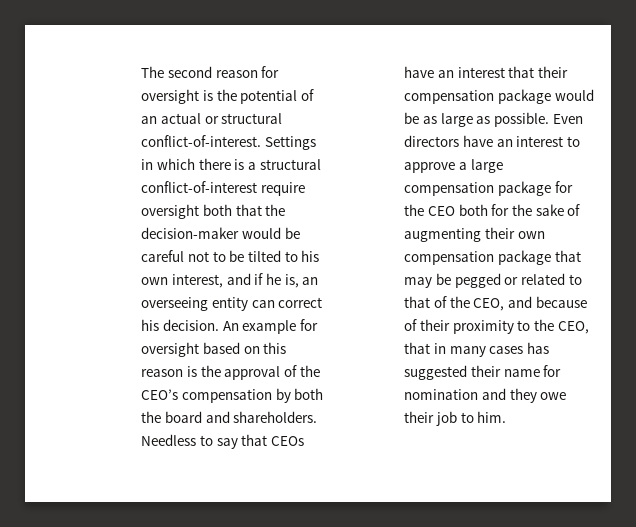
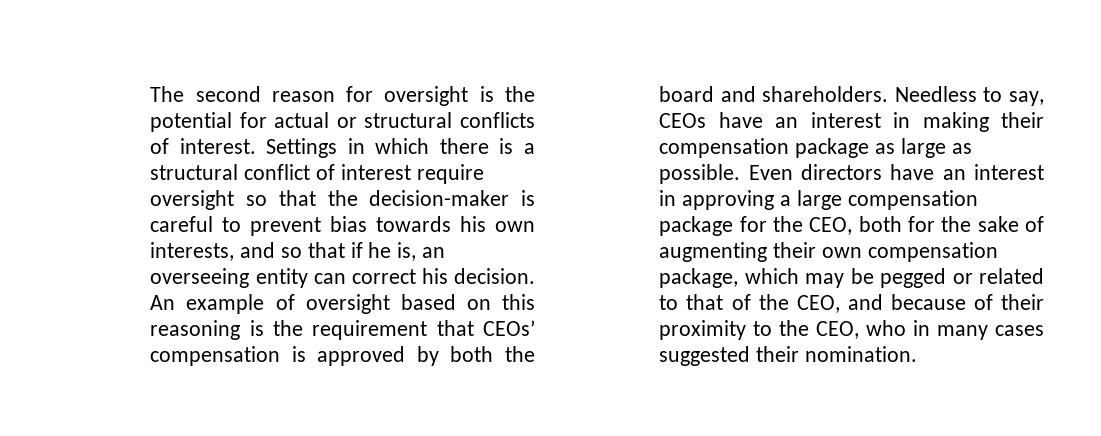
[301,89,315,101] [141,116,158,124] of an -> [239,112,267,128] for
[141,135,262,147] conflict-of-interest. -> [459,112,535,128] [150,138,256,154] conflicts of interest.
[141,181,258,193] conflict-of-interest -> [244,164,411,180] conflict of interest
[203,204,233,216] both -> [246,195,268,206] so
[242,227,300,239] [141,250,320,262] [141,273,251,288] would be careful not to be tilted to his own interest, and -> [521,190,536,206] [150,216,535,236] [150,242,345,261] is careful to prevent bias towards his own interests, and so that
[300,319,319,331] for -> [275,294,295,310] of
[141,365,320,380] [141,389,273,403] reason is the approval of the CEO’s compensation -> [150,320,535,340] [150,346,406,366] reasoning is the requirement that CEOs’ compensation is approved
[216,434,268,449] say that -> [1009,91,1044,106] say,
[508,66,535,78] that -> [893,112,989,132] in making
[554,89,594,101] [404,112,420,124] would be -> (870, 148) none
[567,136,581,147] [404,162,456,173] to approve -> [659,190,775,210] in approving
[428,206,456,216] CEO -> [809,217,853,235] CEO,
[498,250,581,265] package that -> [659,268,799,288] package, which
[404,342,431,354] that -> [866,320,907,336] who
[527,342,550,354] has -> (1044, 330) none
[503,365,562,377] [404,388,567,403] [404,411,507,426] name for nomination and they owe their job to him. -> [804,346,917,362] nomination.

